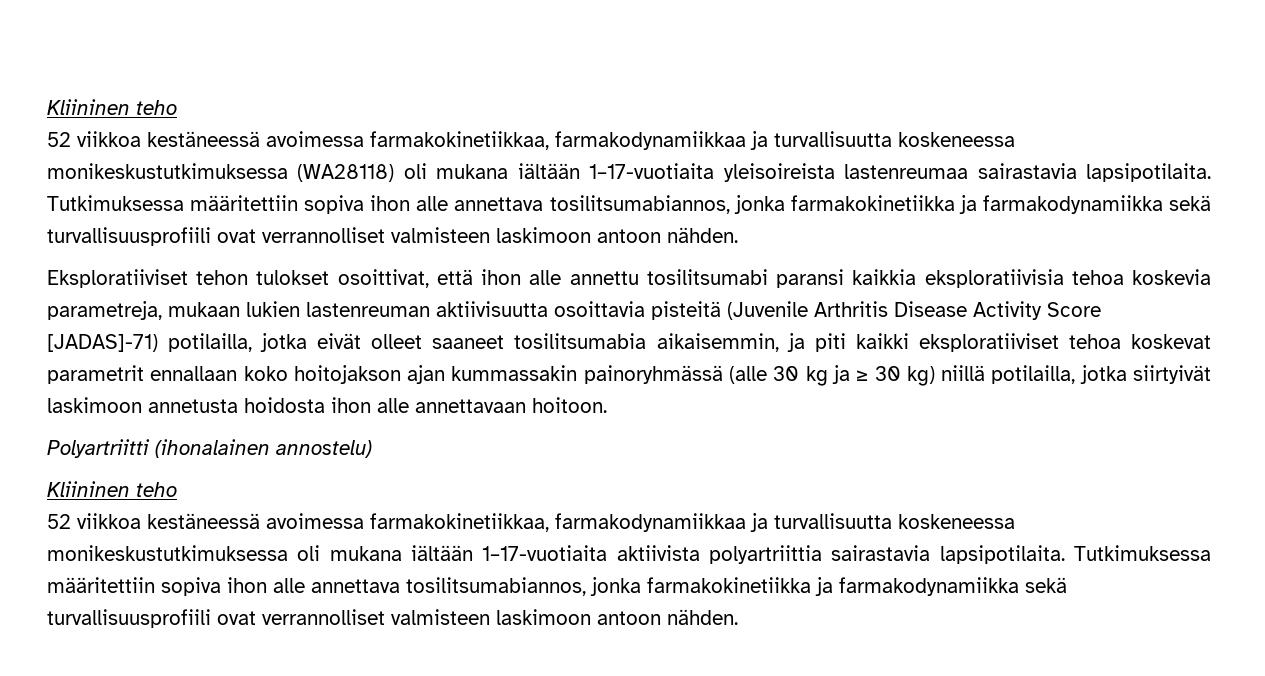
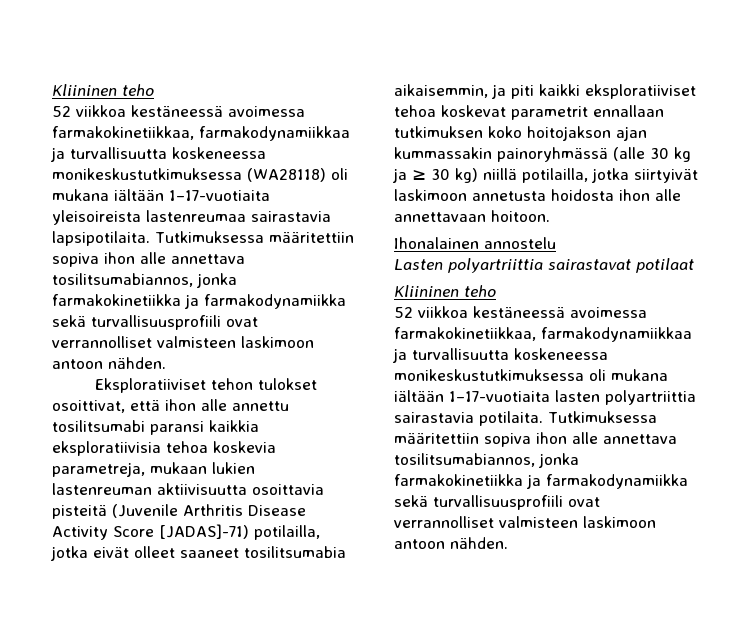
(238, 373) none -> [394,126,483,138] tutkimuksen
[47,439,372,458] Polyartriitti (ihonalainen annostelu) -> [394,237,556,249] [394,258,694,273] Ihonalainen annostelu // Lasten polyartriittia sairastavat potilaat
[616,545,700,561] aktiivista -> [555,390,600,402] lasten
[939,545,1065,564] lapsipotilaita. -> [479,411,543,426] potilaita.

